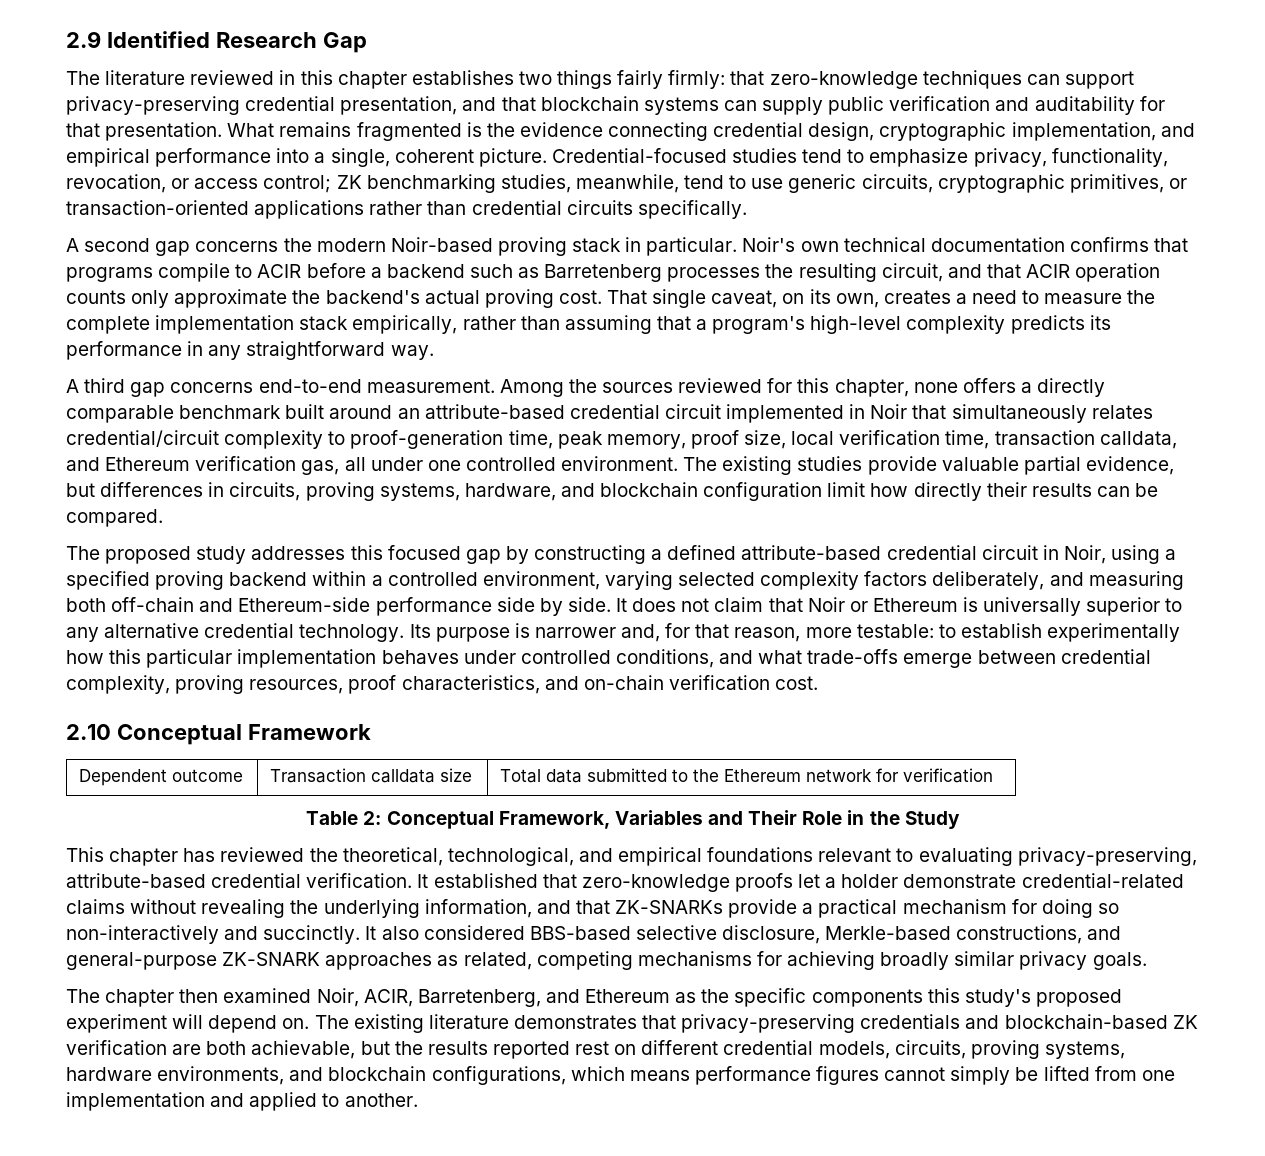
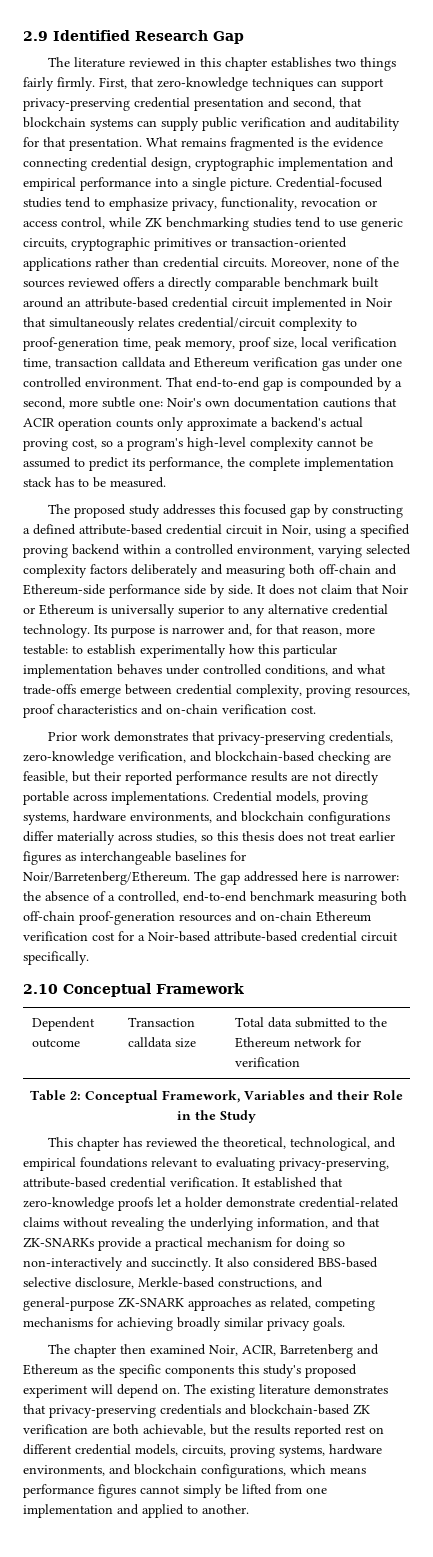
[668,70,726,89] firmly: -> [57,77,127,91] firmly. First,
[340,96,497,115] presentation, and -> [194,97,335,111] presentation and second,
[1011,122,1156,141] implementation, -> [278,157,368,171] implementation
[330,148,474,167] single, coherent -> [192,177,226,191] single
[66,174,166,193] revocation, -> [301,198,361,207] revocation
[263,174,679,193] control; ZK benchmarking studies, meanwhile, -> [61,217,291,231] control, while ZK benchmarking studies
[1069,174,1164,193] primitives, -> [154,238,211,251] primitives
[566,200,747,219] [66,237,1189,256] [66,263,1161,282] [66,289,1156,308] [66,315,1111,334] [66,341,434,360] [66,378,958,397] circuits specifically. // A second gap concerns the modern Noir-based proving stack in particular. Noir's own technical documentation confirms that programs compile to ACIR before a backend such as Barretenberg processes the resulting circuit, and that ACIR operation counts only approximate the backend's actual proving cost. That single caveat, on its own, creates a need to measure the complete implementation stack empirically, rather than assuming that a program's high-level complexity predicts its performance in any straightforward way. // A third gap concerns end-to-end measurement. Among the sources reviewed for this chapter, none -> [223,257,399,269] [23,277,120,288] circuits. Moreover, none of the sources reviewed
[1099,431,1177,449] calldata, -> [122,357,166,368] calldata
[301,457,366,475] gas, all -> [322,360,340,371] gas
[683,456,1174,475] [66,482,1159,501] [66,509,163,527] The existing studies provide valuable partial evidence, but differences in circuits, proving systems, hardware, and blockchain configuration limit how directly their results can be compared. -> [166,377,402,391] [23,397,397,409] [23,417,363,431] [23,437,373,451] [23,457,394,471] [23,477,166,488] That end-to-end gap is compounded by a second, more subtle one: Noir's own documentation cautions that ACIR operation counts only approximate a backend's actual proving cost, so a program's high-level complexity cannot be assumed to predict its performance, the complete implementation stack has to be measured.
[932,571,1045,590] deliberately, -> [131,564,198,578] deliberately
[401,675,540,694] characteristics, -> [57,704,137,714] characteristics
(819, 683) none -> [47,731,393,745] [23,751,391,765] [23,771,379,785] [23,791,368,805] [23,811,390,825] [23,831,395,845] [23,851,246,865] [23,871,399,885] [23,891,407,905] [23,911,371,925] [23,931,398,942] [23,951,89,965] // Prior work demonstrates that privacy-preserving credentials, zero-knowledge verification, and blockchain-based checking are feasible, but their reported performance results are not directly portable across implementations. Credential models, proving systems, hardware environments, and blockchain configurations differ materially across studies, so this thesis does not treat earlier figures as interchangeable baselines for Noir/Barretenberg/Ethereum. The gap addressed here is narrower: the absence of a controlled, end-to-end benchmark measuring both off-chain proof-generation resources and on-chain Ethereum verification cost for a Noir-based attribute-based credential circuit specifically.
[748,810,798,825] Their -> [337,1090,369,1100] their
[417,989,541,1007] Barretenberg, -> [279,1344,353,1358] Barretenberg

